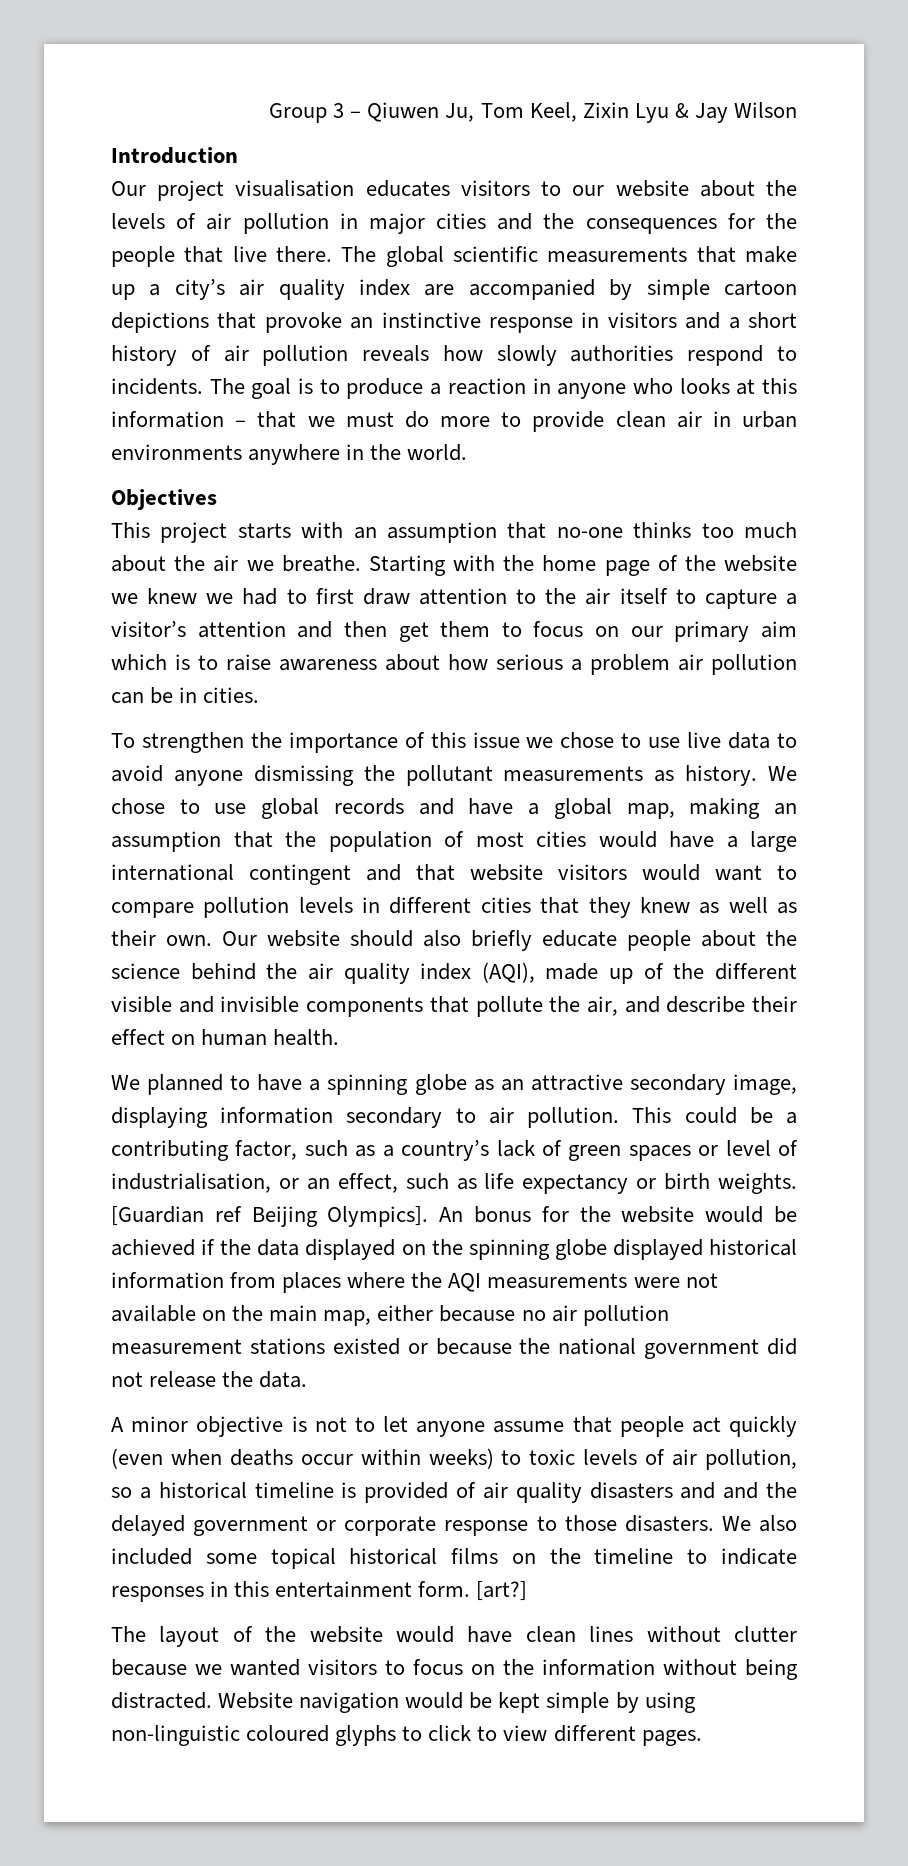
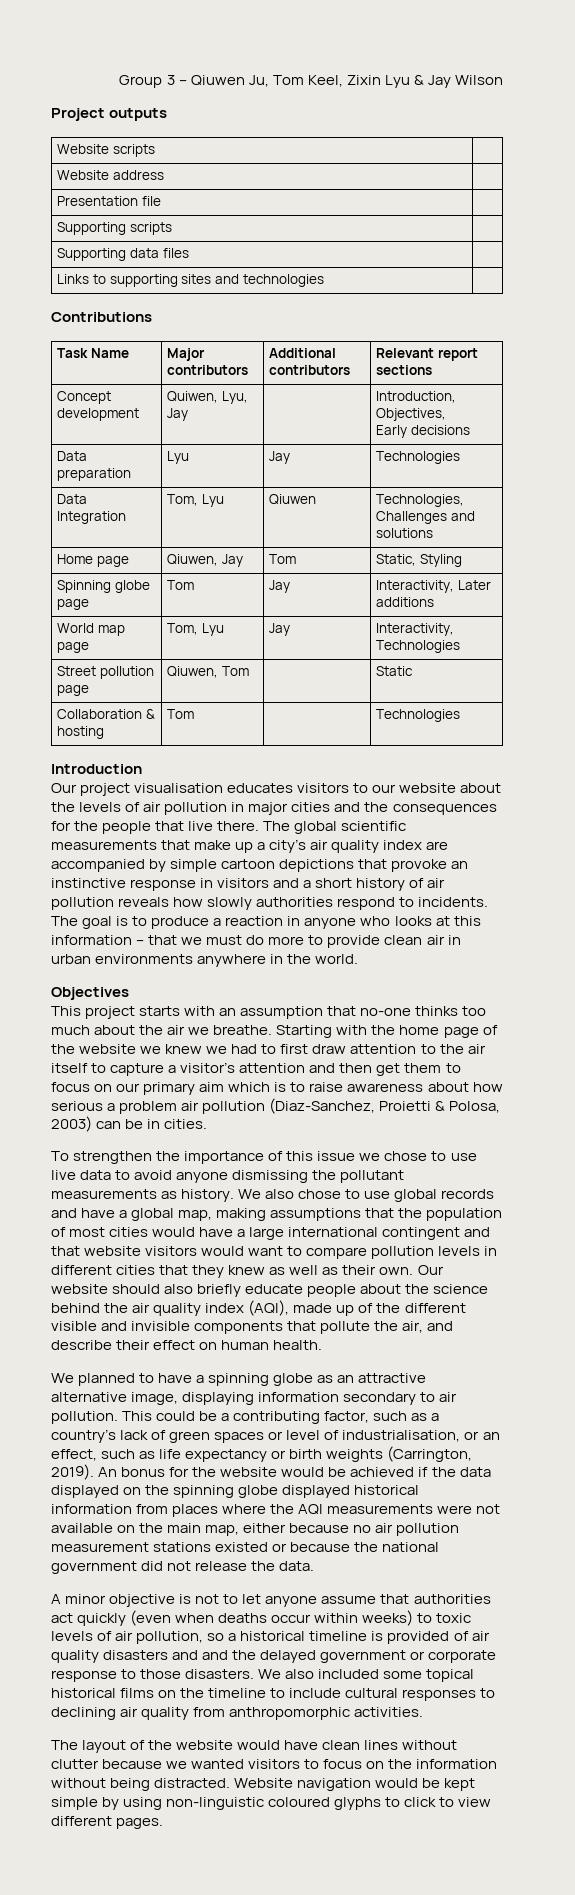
(797, 110) none -> [51,108,168,121] [57,144,156,157] [57,170,165,180] [57,196,162,206] [57,222,173,235] [57,248,189,261] [57,274,324,287] [51,312,152,322] [57,348,130,358] [167,348,206,361] [167,365,249,375] [269,348,337,358] [269,365,351,375] [376,348,479,361] [376,365,433,375] [57,391,112,404] [57,408,140,421] [167,391,249,404] [167,408,189,421] [376,391,457,403] [376,408,447,421] [376,425,471,438] [57,451,88,461] [57,468,132,481] [167,451,190,464] [269,451,291,464] [376,451,461,464] [57,494,88,504] [57,511,127,524] [167,494,225,507] [269,494,317,505] [376,494,465,507] [376,511,476,524] [376,528,434,538] [57,554,130,567] [167,554,244,567] [269,554,297,564] [376,554,463,567] [57,580,151,593] [57,599,90,610] [167,580,195,590] [269,580,291,593] [376,580,492,593] [376,597,435,607] [57,623,126,636] [57,642,90,653] [167,623,225,636] [269,623,291,636] [376,623,455,636] [376,640,461,653] [57,666,155,679] [57,685,90,696] [167,666,250,678] [376,666,414,676] [57,709,156,719] [57,726,105,739] [167,709,195,719] [376,709,461,722] // Project outputs // Website scripts | // Website address | // Presentation file | // Supporting scripts | // Supporting data files | // Links to supporting sites and technologies | // Contributions // Task Name | Major contributors | Additional contributors | Relevant report sections // Concept development | Quiwen, Lyu, Jay | | Introduction, Objectives, // Early decisions // Data preparation | Lyu | Jay | Technologies // Data Integration | Tom, Lyu | Qiuwen | Technologies, Challenges and solutions // Home page | Qiuwen, Jay | Tom | Static, Styling // Spinning globe page | Tom | Jay | Interactivity, Later additions // World map page | Tom, Lyu | Jay | Interactivity, Technologies // Street pollution page | Qiuwen, Tom | | Static // Collaboration & hosting | Tom | | Technologies
(797, 664) none -> [269,1098,501,1114] [51,1116,92,1132] (Diaz-Sanchez, Proietti & Polosa, 2003)
(797, 773) none -> [265,1189,295,1199] also
[774,803,798,815] [111,831,221,852] an assumption -> [270,1208,362,1221] assumptions
[629,1074,726,1095] secondary -> [51,1392,127,1402] alternative
[717,1173,797,1194] [111,1206,429,1227] weights. [Guardian ref Beijing Olympics]. -> [326,1446,473,1462] [51,1464,94,1480] weights (Carrington, 2019).
[619,1416,684,1437] people -> [413,1594,491,1604] authorities
[721,1548,797,1565] [111,1581,528,1602] indicate responses in this entertainment form. [art?] -> [289,1688,496,1701] [51,1707,424,1720] include cultural responses to declining air quality from anthropomorphic activities.

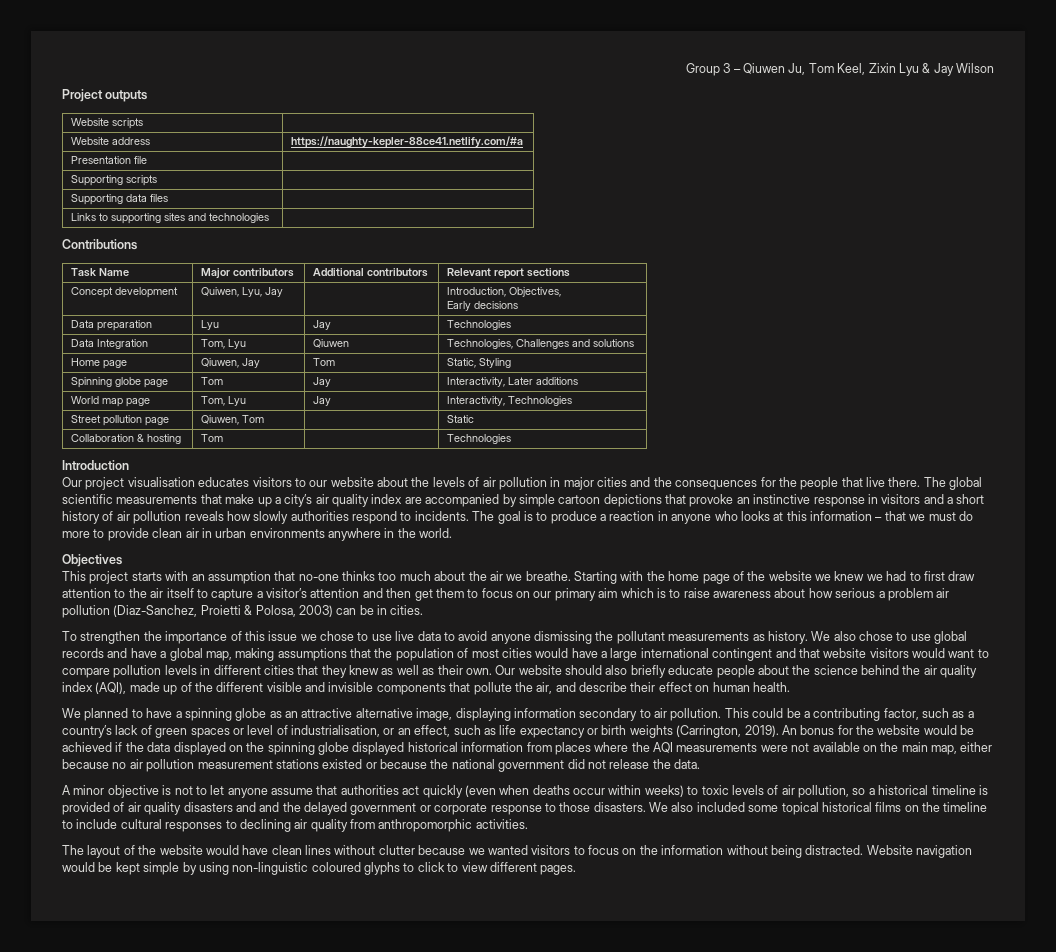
(165, 175) none -> [290,136,523,148] https://naughty-kepler-88ce41.netlify.com/#a

